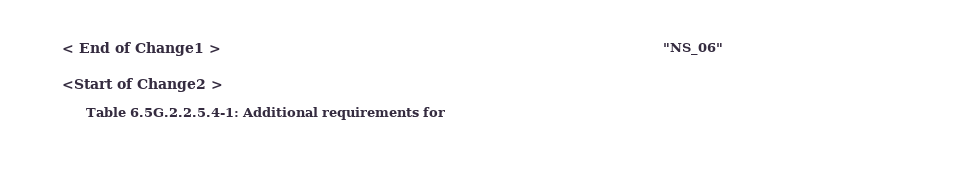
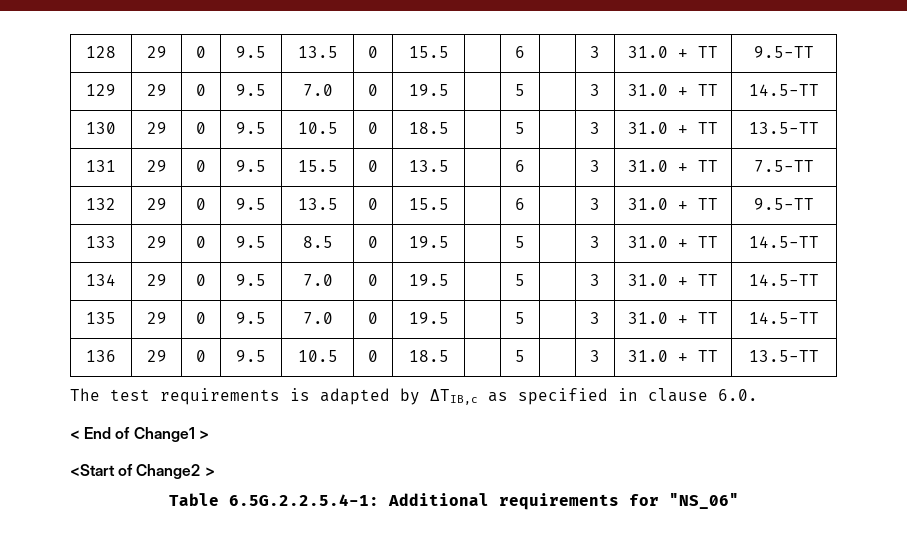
(62, 49) none -> [86,46,116,58] [146,46,167,58] [196,46,206,58] [236,46,266,58] [297,46,338,58] [368,46,378,58] [408,46,449,58] [515,46,525,58] [590,46,600,58] [628,46,718,58] [754,46,814,58] [86,84,116,96] [146,84,167,96] [196,84,206,96] [236,84,266,96] [302,84,333,96] [368,84,378,96] [408,84,449,96] [515,84,525,96] [590,84,600,96] [628,84,718,96] [749,84,819,96] [86,122,116,134] [146,122,167,134] [196,122,206,134] [236,122,266,134] [297,122,338,134] [368,122,378,134] [408,122,449,134] [515,122,525,134] [590,122,600,134] [628,122,718,134] [749,122,819,134] [86,160,116,172] [146,160,167,172] [196,160,206,172] [236,160,266,172] [297,160,338,172] [368,160,378,172] [408,160,449,172] [515,160,525,172] [590,160,600,172] [628,160,718,172] [754,160,814,172] [86,198,116,210] [146,198,167,210] [196,198,206,210] [236,198,266,210] [297,198,338,210] [368,198,378,210] [408,198,449,210] [515,198,525,210] [590,198,600,210] [628,198,718,210] [754,198,814,210] [86,236,116,248] [146,236,167,248] [196,236,206,248] [236,236,266,248] [302,236,333,248] [368,236,378,248] [408,236,449,248] [515,236,525,248] [590,236,600,248] [628,236,718,248] [749,236,819,248] [86,274,116,286] [146,274,167,286] [196,274,206,286] [236,274,266,286] [302,274,333,286] [368,274,378,286] [408,274,449,286] [515,274,525,286] [590,274,600,286] [628,274,718,286] [749,274,819,286] [86,312,116,324] [146,312,167,324] [196,312,206,324] [236,312,266,324] [302,312,333,324] [368,312,378,324] [408,312,449,324] [515,312,525,324] [590,312,600,324] [628,312,718,324] [749,312,819,324] [86,350,116,362] [146,350,167,362] [196,350,206,362] [236,350,266,362] [297,350,338,362] [368,350,378,362] [408,350,449,362] [515,350,525,362] [590,350,600,362] [628,350,718,362] [749,350,819,362] [70,388,758,405] 128 | 29 | 0 | 9.5 | 13.5 | 0 | 15.5 | | 6 | | 3 | 31.0 + TT | 9.5-TT // 129 | 29 | 0 | 9.5 | 7.0 | 0 | 19.5 | | 5 | | 3 | 31.0 + TT | 14.5-TT // 130 | 29 | 0 | 9.5 | 10.5 | 0 | 18.5 | | 5 | | 3 | 31.0 + TT | 13.5-TT // 131 | 29 | 0 | 9.5 | 15.5 | 0 | 13.5 | | 6 | | 3 | 31.0 + TT | 7.5-TT // 132 | 29 | 0 | 9.5 | 13.5 | 0 | 15.5 | | 6 | | 3 | 31.0 + TT | 9.5-TT // 133 | 29 | 0 | 9.5 | 8.5 | 0 | 19.5 | | 5 | | 3 | 31.0 + TT | 14.5-TT // 134 | 29 | 0 | 9.5 | 7.0 | 0 | 19.5 | | 5 | | 3 | 31.0 + TT | 14.5-TT // 135 | 29 | 0 | 9.5 | 7.0 | 0 | 19.5 | | 5 | | 3 | 31.0 + TT | 14.5-TT // 136 | 29 | 0 | 9.5 | 10.5 | 0 | 18.5 | | 5 | | 3 | 31.0 + TT | 13.5-TT // The test requirements is adapted by ΔTIB,c as specified in clause 6.0. //

